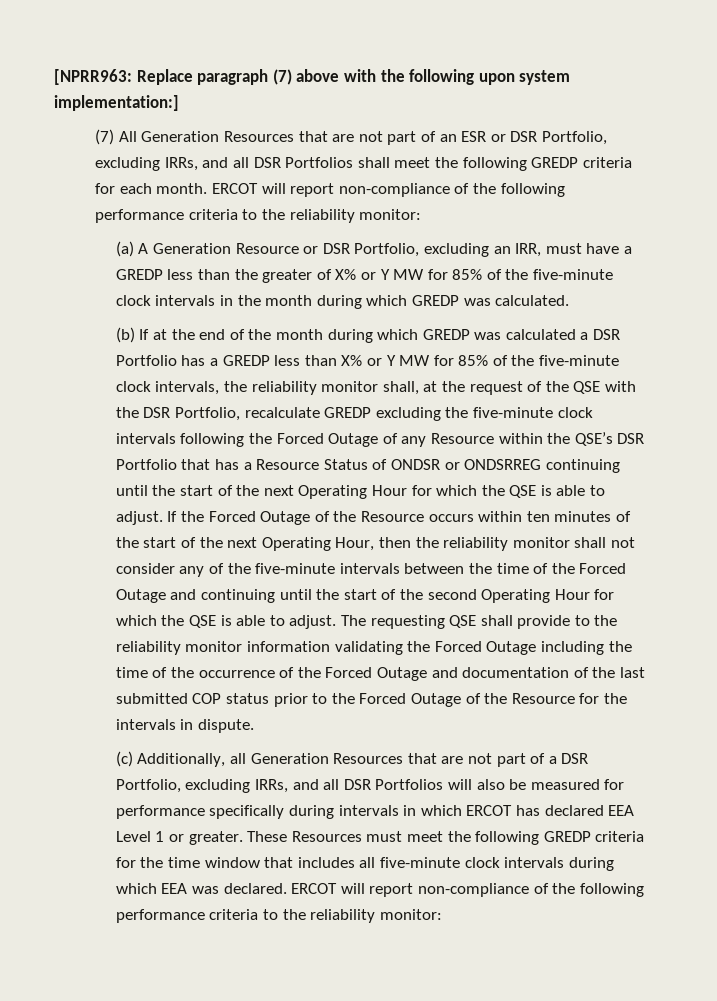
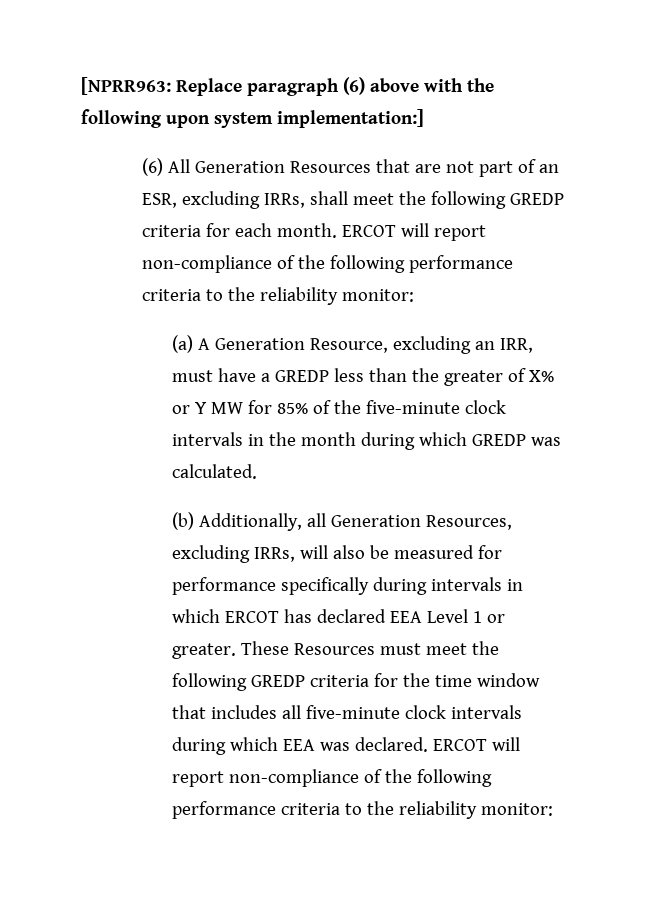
[272,69,292,85] (7) -> [342,77,365,95] (6)
[95,129,115,145] (7) -> [141,158,163,176] (6)
[461,131,607,145] [95,157,354,171] ESR or DSR Portfolio, excluding IRRs, and all DSR Portfolios -> [141,191,305,209] ESR, excluding IRRs,
[235,243,420,257] Resource or DSR Portfolio, -> [310,338,389,353] Resource,
[139,329,621,343] [115,355,620,366] [115,381,636,395] [115,407,593,421] [115,432,645,447] [115,459,620,473] [115,485,606,499] [115,511,631,525] [115,537,635,551] [115,563,627,577] [115,589,615,603] [115,615,618,629] [115,641,632,655] [115,667,645,681] [115,693,627,707] [115,719,254,733] [115,751,589,767] [115,779,444,793] If at the end of the month during which GREDP was calculated a DSR Portfolio has a GREDP less than X% or Y MW for 85% of the five-minute clock intervals, the reliability monitor shall, at the request of the QSE with the DSR Portfolio, recalculate GREDP excluding the five-minute clock intervals following the Forced Outage of any Resource within the QSE’s DSR Portfolio that has a Resource Status of ONDSR or ONDSRREG continuing until the start of the next Operating Hour for which the QSE is able to adjust. If the Forced Outage of the Resource occurs within ten minutes of the start of the next Operating Hour, then the reliability monitor shall not consider any of the five-minute intervals between the time of the Forced Outage and continuing until the start of the second Operating Hour for which the QSE is able to adjust. The requesting QSE shall provide to the reliability monitor information validating the Forced Outage including the time of the occurrence of the Forced Outage and documentation of the last submitted COP status prior to the Forced Outage of the Resource for the intervals in dispute. // (c) Additionally, all Generation Resources that are not part of a DSR Portfolio, excluding IRRs, and all DSR Portfolios -> [199,513,513,531] [172,545,296,563] Additionally, all Generation Resources, excluding IRRs,

